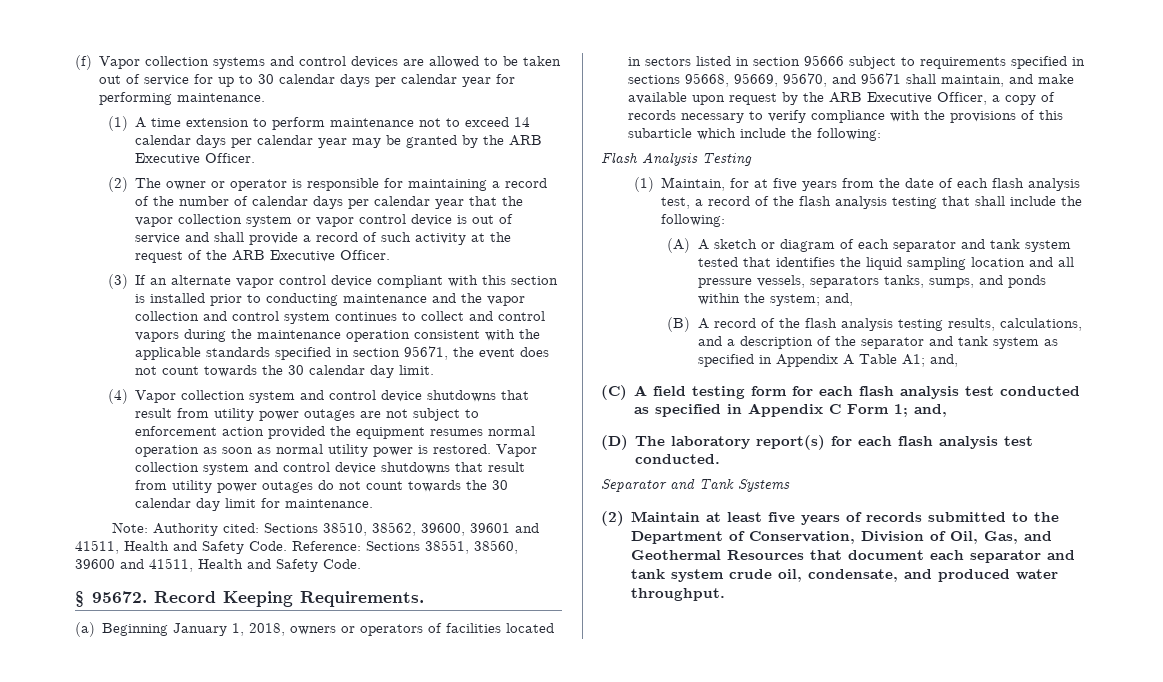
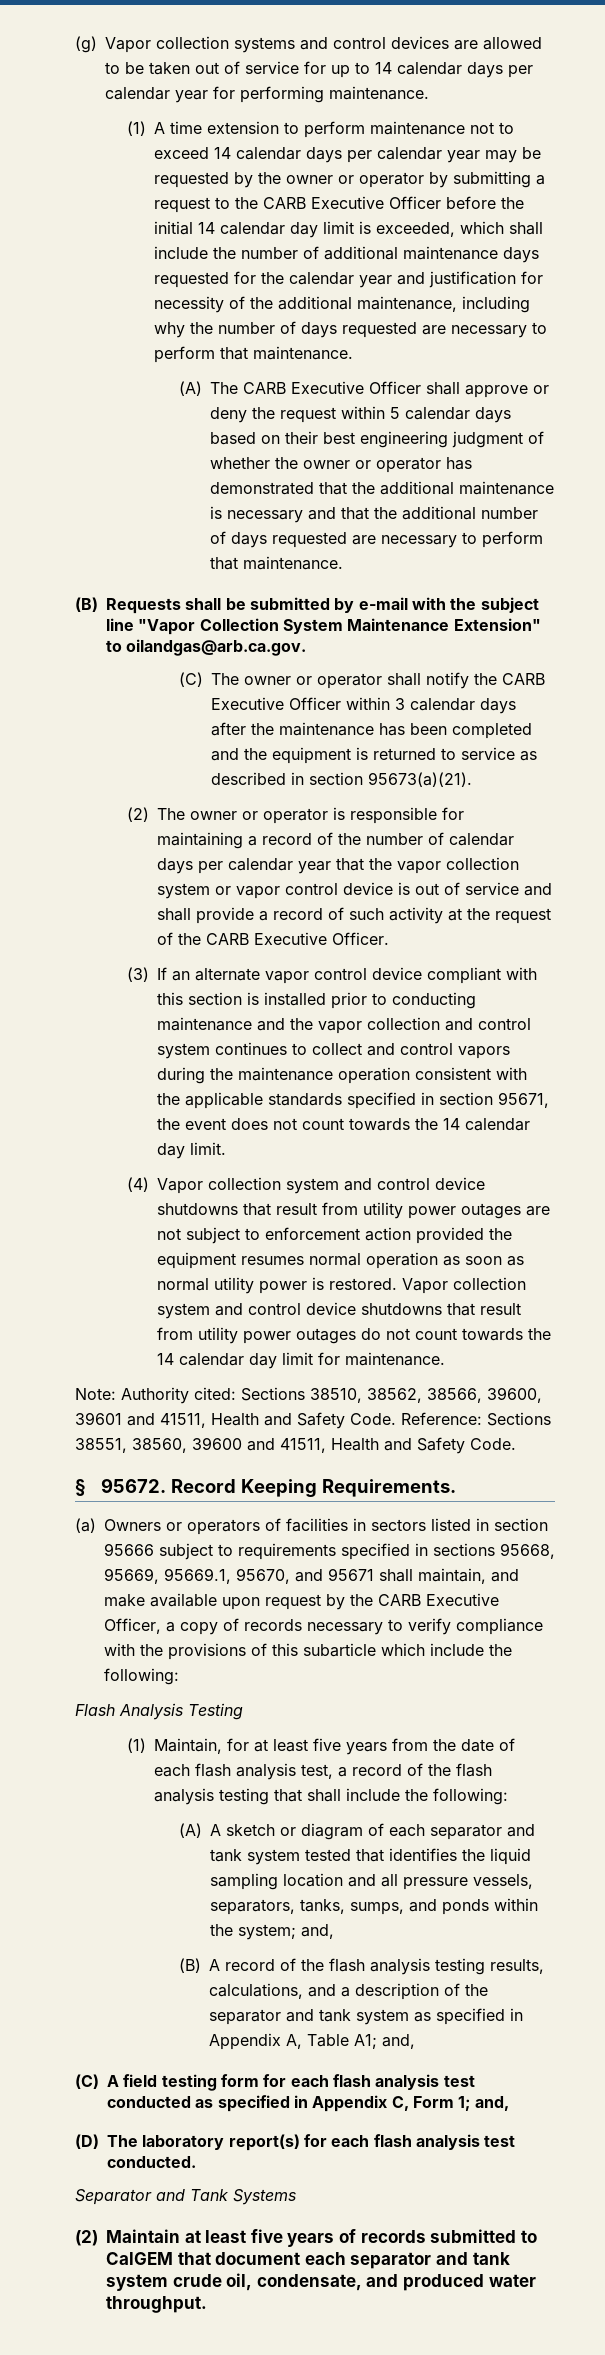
[75,55,92,70] (f) -> [75,36,97,53] (g)
[258,74,275,84] 30 -> [375,62,392,74] 14
[406,135,543,148] [135,153,256,165] granted by the ARB Executive Officer. -> [154,171,546,188] [154,196,525,213] [154,221,544,238] [154,246,540,263] [154,271,544,288] [154,296,531,313] [154,321,548,338] [154,346,354,363] [179,381,550,398] [210,406,512,423] [210,431,545,448] [210,457,473,473] [210,481,555,495] [210,506,539,523] [210,531,544,548] [210,556,344,570] [75,597,539,614] [106,618,541,635] [106,639,307,656] [179,672,546,689] [211,697,517,714] [211,722,533,739] [211,747,538,764] [211,772,473,787] requested by the owner or operator by submitting a request to the CARB Executive Officer before the initial 14 calendar day limit is exceeded, which shall include the number of additional maintenance days requested for the calendar year and justification for necessity of the additional maintenance, including why the number of days requested are necessary to perform that maintenance. // (A) The CARB Executive Officer shall approve or deny the request within 5 calendar days based on their best engineering judgment of whether the owner or operator has demonstrated that the additional maintenance is necessary and that the additional number of days requested are necessary to perform that maintenance. // (B) Requests shall be submitted by e-mail with the subject line "Vapor Collection System Maintenance Extension" to oilandgas@arb.ca.gov. // (C) The owner or operator shall notify the CARB Executive Officer within 3 calendar days after the maintenance has been completed and the equipment is returned to service as described in section 95673(a)(21).
[232,250,266,261] ARB -> [206,933,250,945] CARB
[288,365,305,375] 30 -> [443,1118,461,1130] 14
[492,480,509,490] 30 -> [157,1353,175,1365] 14
(416, 529) none -> [427,1388,482,1403] 38566,
[102,623,337,636] Beginning January 1, 2018, owners -> [104,1519,161,1531] Owners
[506,623,555,633] located -> (348, 1525) none
(779, 80) none -> [164,1568,231,1584] 95669.1,
[829,92,863,103] ARB -> [378,1594,421,1606] CARB
(769, 183) none -> [273,1739,309,1752] least
[809,276,879,288] separators -> [210,1899,296,1915] separators,
[842,354,854,365] A -> [286,2034,303,2049] A,
[829,404,842,414] C -> [391,2096,409,2111] C,
[1034,512,1060,522] [631,531,1053,544] [631,550,805,560] the Department of Conservation, Division of Oil, Gas, and Geothermal Resources -> [106,2252,173,2265] CalGEM

